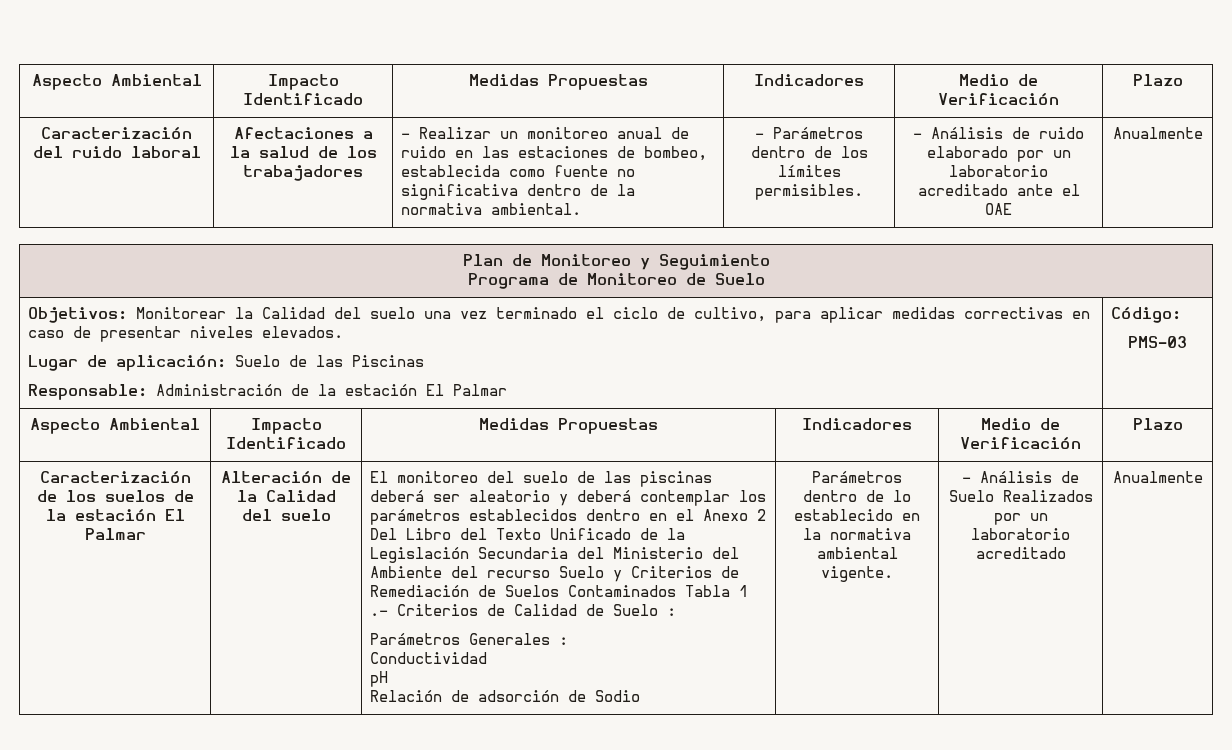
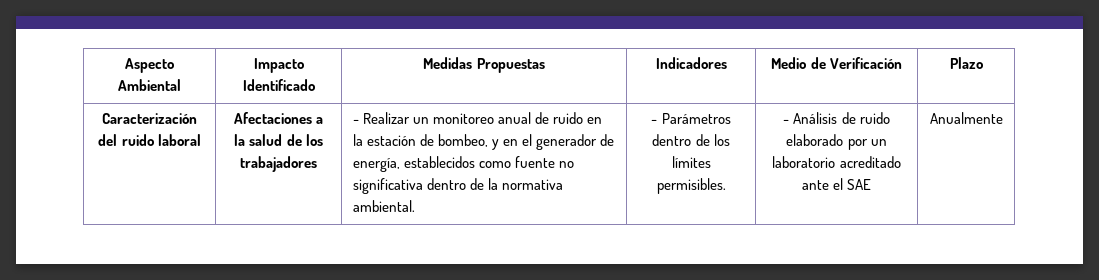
[482,146,708,161] [401,165,501,177] las estaciones de bombeo, establecida -> [352,134,615,150] [352,156,475,172] la estación de bombeo, y en el generador de energía, establecidos
[985,203,1012,215] [1112,127,1203,139] [462,254,770,270] [467,273,765,289] [28,307,1091,323] [28,326,344,342] [28,355,425,371] [28,384,508,400] [1111,307,1182,323] [1128,336,1187,348] [30,418,200,434] [250,418,322,434] [226,437,346,449] [479,418,658,434] [802,418,912,430] [981,418,1060,430] [960,437,1081,449] [1132,418,1183,430] [39,471,191,483] [36,490,194,502] [45,509,185,521] [84,528,146,540] [221,471,351,483] [236,490,336,502] [241,509,331,521] [370,471,713,487] [370,490,767,506] [370,509,767,525] [370,528,686,540] [370,547,740,563] [370,566,740,582] [370,585,749,597] [370,604,677,616] [370,633,569,645] [370,652,488,664] [370,671,389,687] [370,690,641,702] [812,471,902,483] [803,490,911,502] [794,509,920,521] [803,528,911,540] [816,547,898,559] [821,566,893,582] [962,471,1079,483] [948,490,1093,502] [993,513,1048,525] [971,528,1070,540] [975,547,1066,559] [1112,471,1203,483] OAE | Anualmente // Plan de Monitoreo y Seguimiento // Programa de Monitoreo de Suelo // Objetivos: Monitorear la Calidad del suelo una vez terminado el ciclo de cultivo, para aplicar medidas correctivas en caso de presentar niveles elevados. // Lugar de aplicación: Suelo de las Piscinas // Responsable: Administración de la estación El Palmar | Código: // PMS-03 // Aspecto Ambiental | Impacto Identificado | Medidas Propuestas | Indicadores | Medio de Verificación | Plazo // Caracterización de los suelos de la estación El Palmar | Alteración de la Calidad del suelo | El monitoreo del suelo de las piscinas deberá ser aleatorio y deberá contemplar los parámetros establecidos dentro en el Anexo 2 Del Libro del Texto Unificado de la Legislación Secundaria del Ministerio del Ambiente del recurso Suelo y Criterios de Remediación de Suelos Contaminados Tabla 1 .- Criterios de Calidad de Suelo : // Parámetros Generales : // Conductividad // pH // Relación de adsorción de Sodio | Parámetros dentro de lo establecido en la normativa ambiental vigente. | - Análisis de Suelo Realizados por un laboratorio acreditado | Anualmente -> [847,179,872,190] [929,112,1003,124] SAE | Anualmente

